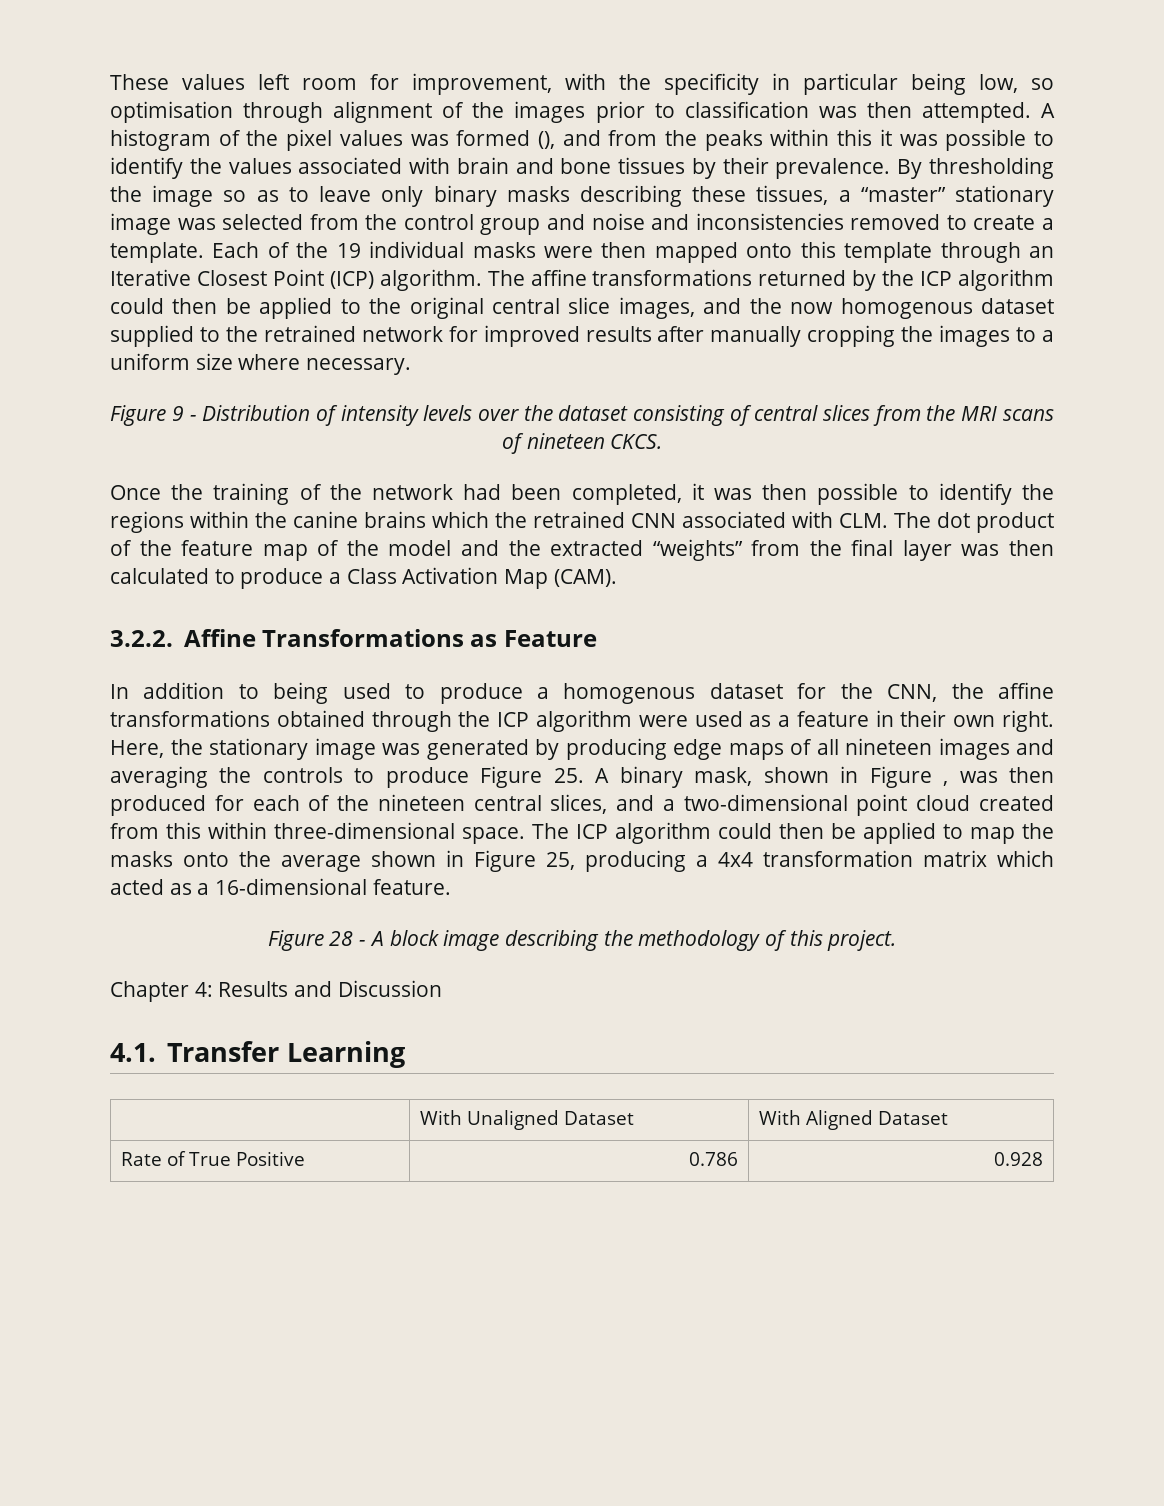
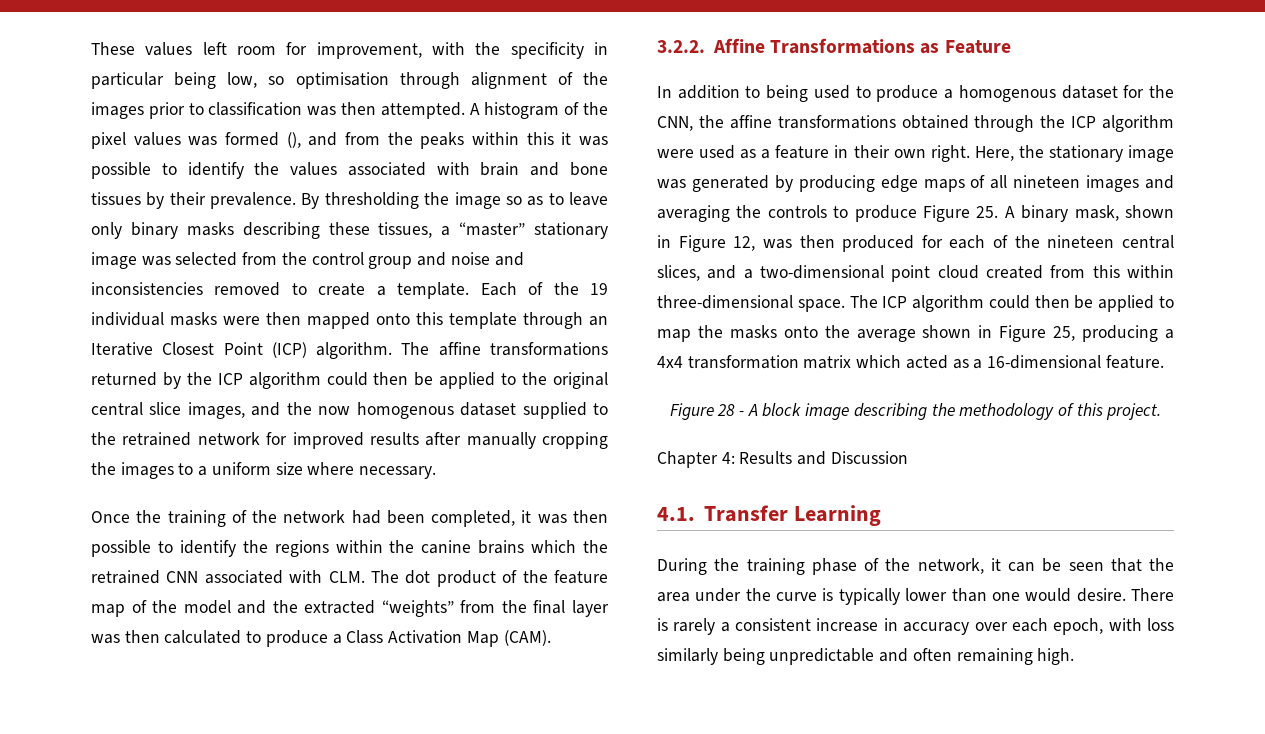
[110,405,1054,426] [501,433,663,454] // Figure 9 - Distribution of intensity levels over the dataset consisting of central slices from the MRI scans of nineteen CKCS. -> (437, 472) none
[943,781,949,786] , -> [733,236,756,251] 12,
[419,1110,634,1130] [758,1110,948,1130] [120,1151,306,1166] [689,1152,739,1166] [994,1152,1044,1166] // | With Unaligned Dataset | With Aligned Dataset // Rate of True Positive | 0.786 | 0.928 -> [657,558,1174,575] [657,588,1174,605] [657,618,1174,635] [657,648,1075,665] // During the training phase of the network, it can be seen that the area under the curve is typically lower than one would desire. There is rarely a consistent increase in accuracy over each epoch, with loss similarly being unpredictable and often remaining high.

